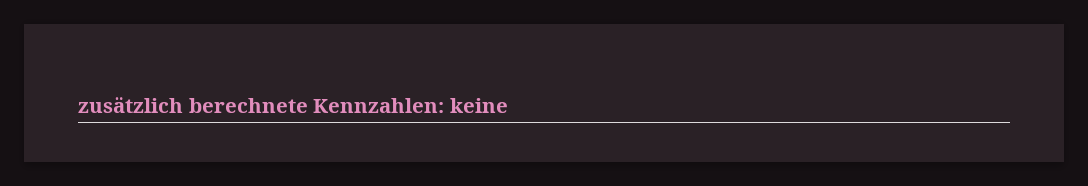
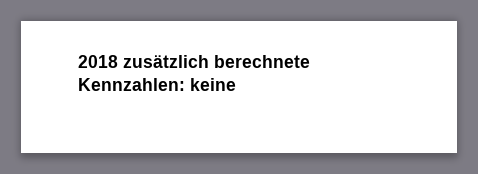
(78, 105) none -> [78,55,118,68] 2018

